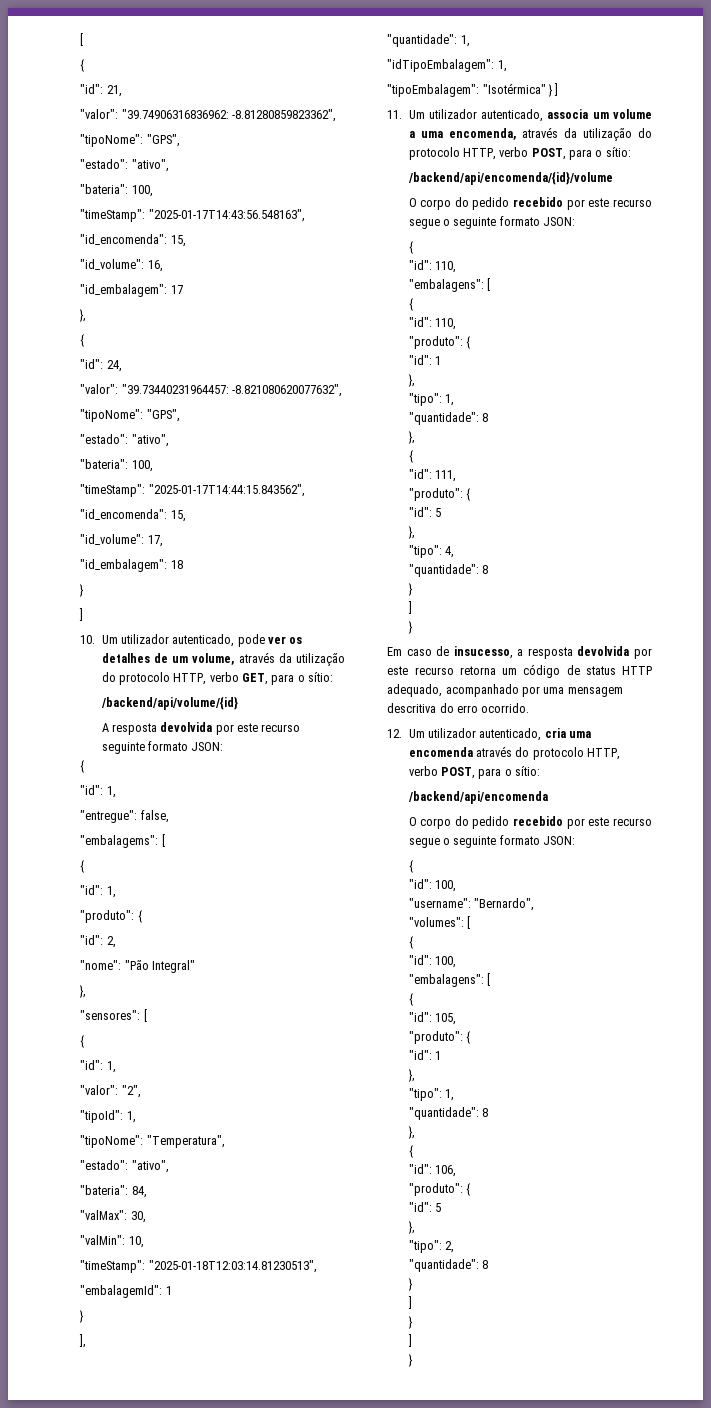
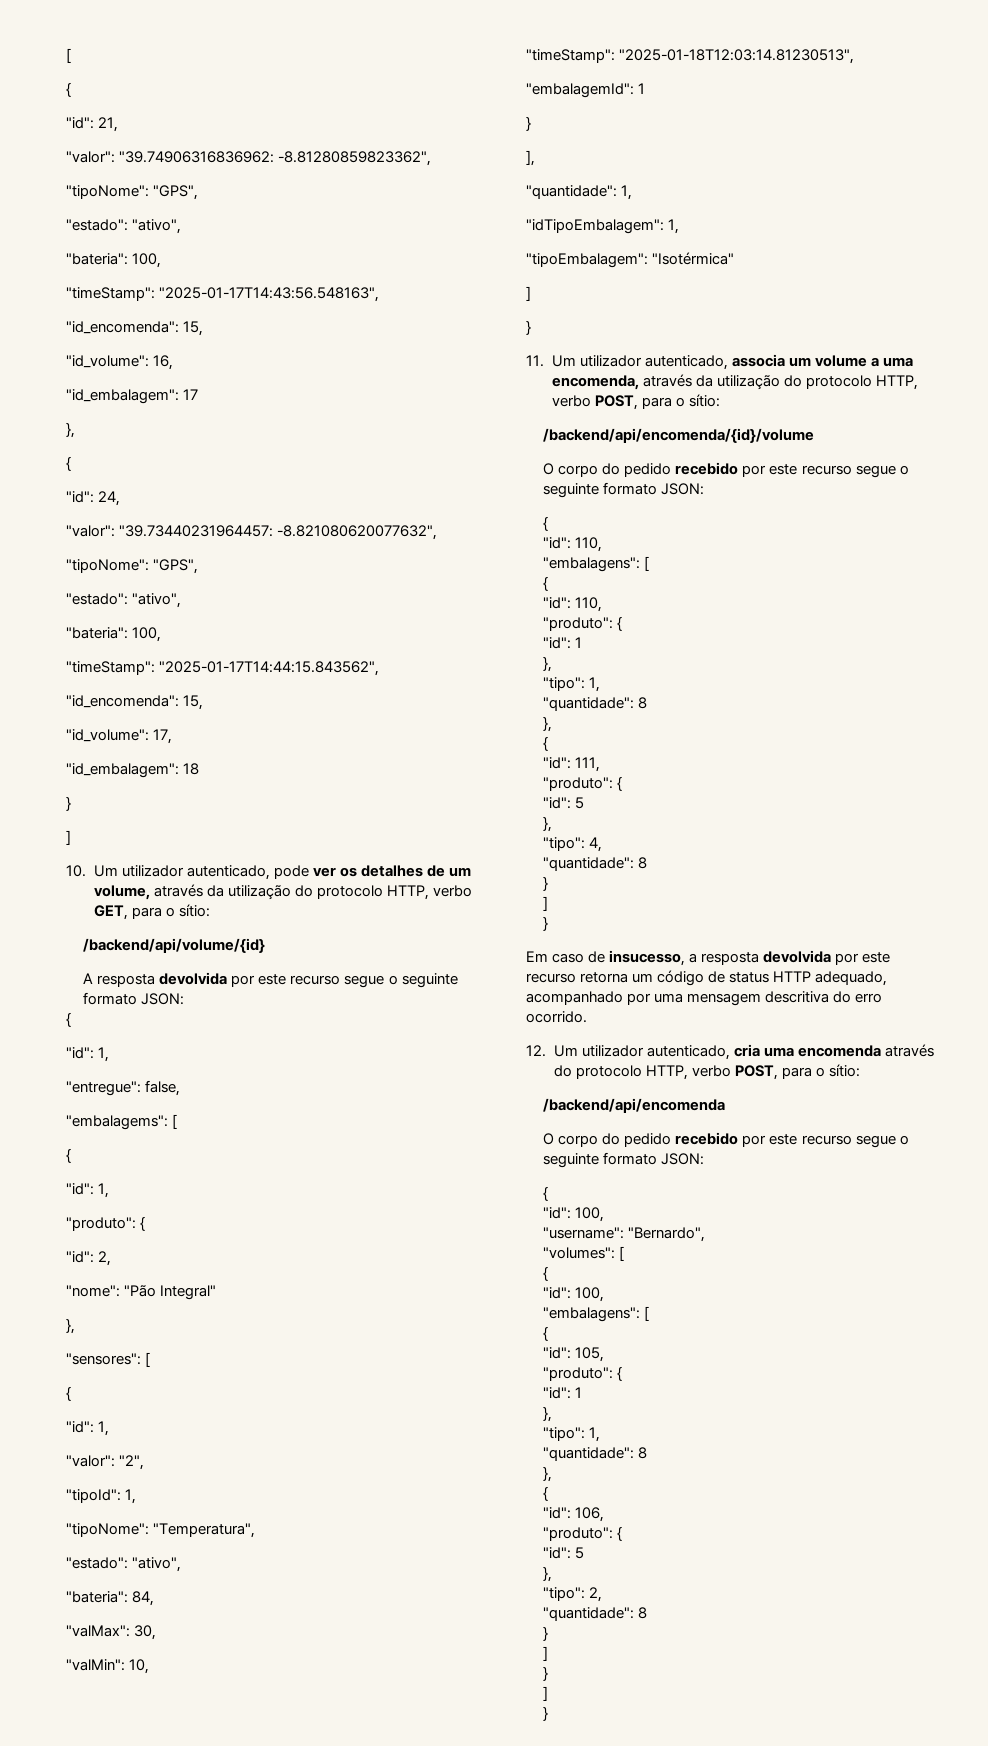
(301, 728) none -> [344,975,398,988] segue o
[548,83,559,97] } ] -> [526,286,532,301] [526,320,532,335] // ] // }

